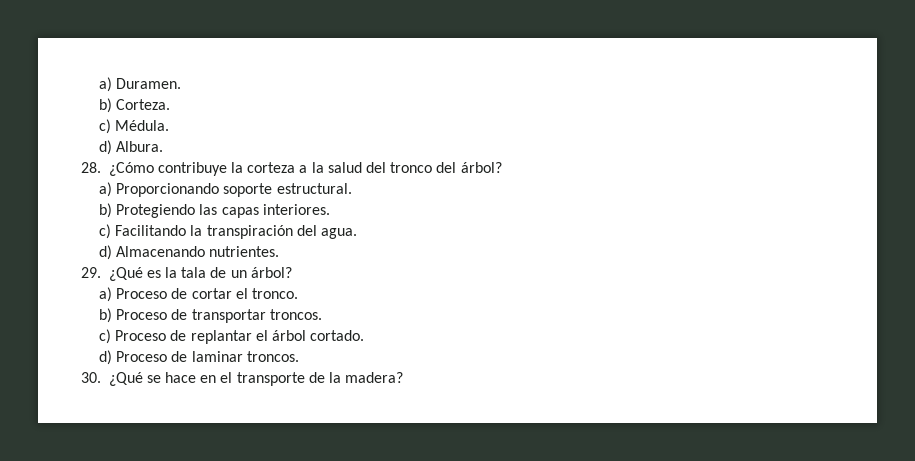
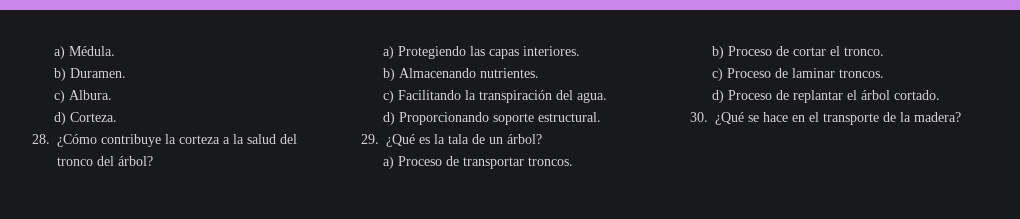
[98,77,112,92] a) -> [54,46,116,59] [54,68,67,81] a) Médula. // b)
[98,98,171,113] [98,119,170,134] [98,140,164,155] // b) Corteza. // c) Médula. // d) Albura. -> [54,90,113,103] [54,112,118,125] // c) Albura. // d) Corteza.
[116,183,352,197] [98,203,112,218] Proporcionando soporte estructural. // b) -> (395, 52) none
(330, 209) none -> [383,68,540,81] // b) Almacenando nutrientes.
[116,246,280,257] Almacenando nutrientes. -> [399,112,602,125] Proporcionando soporte estructural.
(188, 293) none -> [463,157,574,169] [712,46,790,59] transportar troncos. // b) Proceso de
[98,308,322,323] [98,329,111,344] b) Proceso de transportar troncos. // c) -> [712,68,885,81] [712,90,725,103] c) Proceso de laminar troncos. // d)
[98,350,299,365] // d) Proceso de laminar troncos. -> (941, 95) none

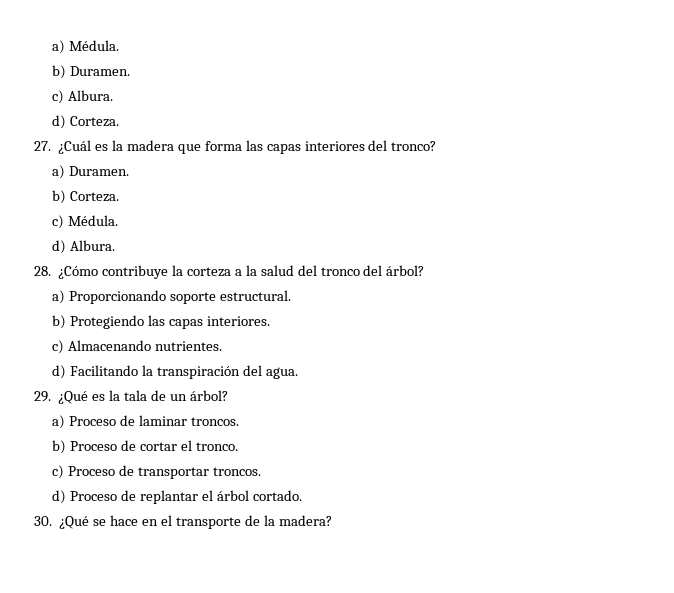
(118, 117) none -> [34,140,437,154] [52,165,130,179] [52,190,120,204] [52,215,119,229] [52,240,116,254] // 27. ¿Cuál es la madera que forma las capas interiores del tronco? // a) Duramen. // b) Corteza. // c) Médula. // d) Albura.
(395, 52) none -> [69,290,292,304] [52,315,67,329] Proporcionando soporte estructural. // b)
[383,68,396,81] b) -> [52,340,65,354] c)
[383,90,395,103] c) -> [52,365,67,379] d)
[383,112,602,125] // d) Proporcionando soporte estructural. -> (299, 373) none
[463,157,525,169] transportar -> [139,415,188,426] laminar
[792,68,836,78] laminar -> [138,467,210,479] transportar

